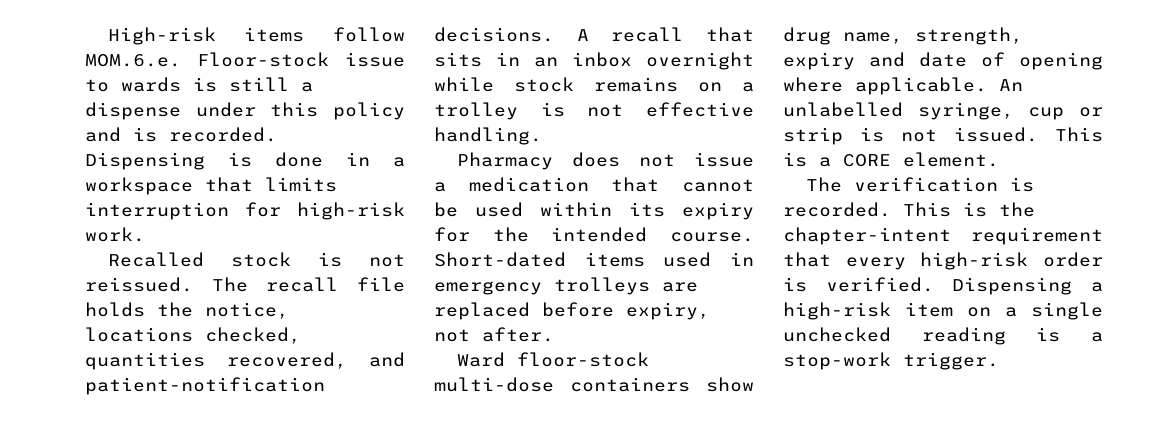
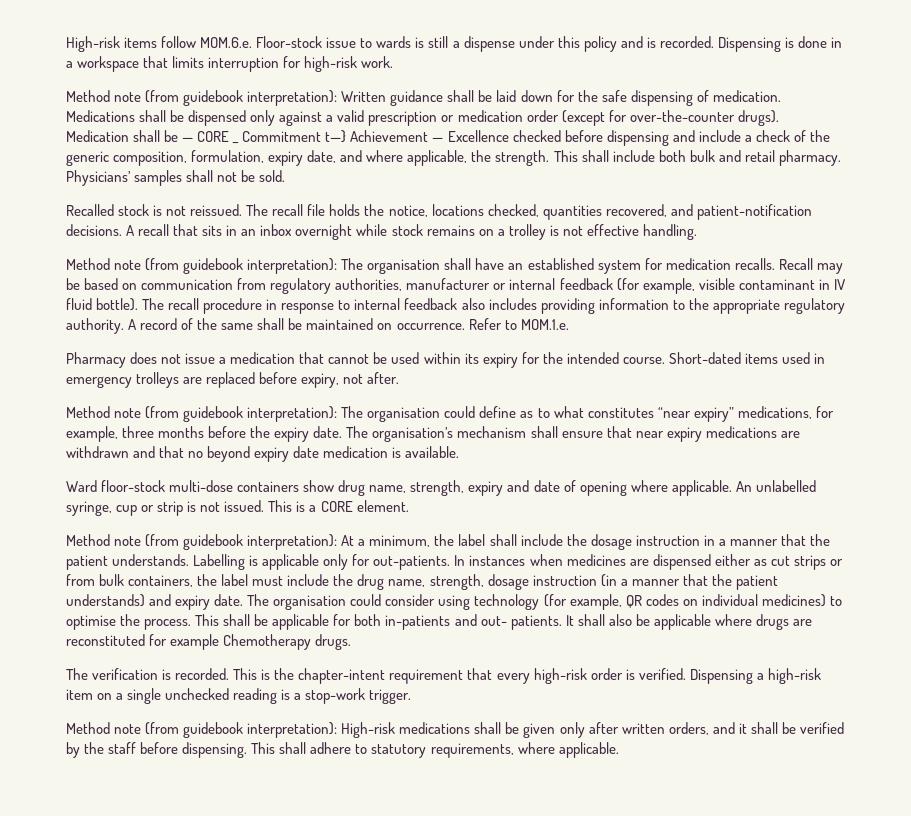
(145, 234) none -> [66,90,781,106] [66,110,779,126] [66,130,230,142] [232,142,240,144] [242,130,830,146] [66,150,841,166] [66,170,286,186] // Method note (from guidebook interpretation): Written guidance shall be laid down for the safe dispensing of medication. Medications shall be dispensed only against a valid prescription or medication order (except for over-the-counter drugs). Medication shall be — CORE _ Commitment t—} Achievement — Excellence checked before dispensing and include a check of the generic composition, formulation, expiry date, and where applicable, the strength. This shall include both bulk and retail pharmacy. Physicians’ samples shall not be sold.
(542, 136) none -> [66,258,843,274] [66,278,845,294] [66,298,845,314] [66,318,569,334] // Method note (from guidebook interpretation): The organisation shall have an established system for medication recalls. Recall may be based on communication from regulatory authorities, manufacturer or internal feedback (for example, visible contaminant in IV fluid bottle). The recall procedure in response to internal feedback also includes providing information to the appropriate regulatory authority. A record of the same shall be maintained on occurrence. Refer to MOM.1.e.
(554, 334) none -> [66,406,834,422] [66,426,800,442] [66,446,460,462] // Method note (from guidebook interpretation): The organisation could define as to what constitutes “near expiry” medications, for example, three months before the expiry date. The organisation’s mechanism shall ensure that near expiry medications are withdrawn and that no beyond expiry date medication is available.
(999, 159) none -> [66,534,830,550] [66,554,843,570] [66,574,778,590] [66,594,842,610] [66,614,812,630] [66,634,352,650] // Method note (from guidebook interpretation): At a minimum, the label shall include the dosage instruction in a manner that the patient understands. Labelling is applicable only for out-patients. In instances when medicines are dispensed either as cut strips or from bulk containers, the label must include the drug name, strength, dosage instruction (in a manner that the patient understands) and expiry date. The organisation could consider using technology (for example, QR codes on individual medicines) to optimise the process. This shall be applicable for both in-patients and out- patients. It shall also be applicable where drugs are reconstituted for example Chemotherapy drugs.
(999, 361) none -> [66,722,844,738] [66,742,619,758] // Method note (from guidebook interpretation): High-risk medications shall be given only after written orders, and it shall be verified by the staff before dispensing. This shall adhere to statutory requirements, where applicable.

